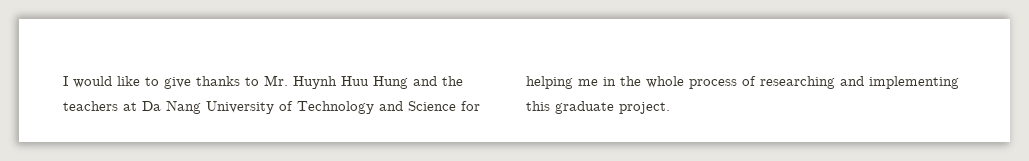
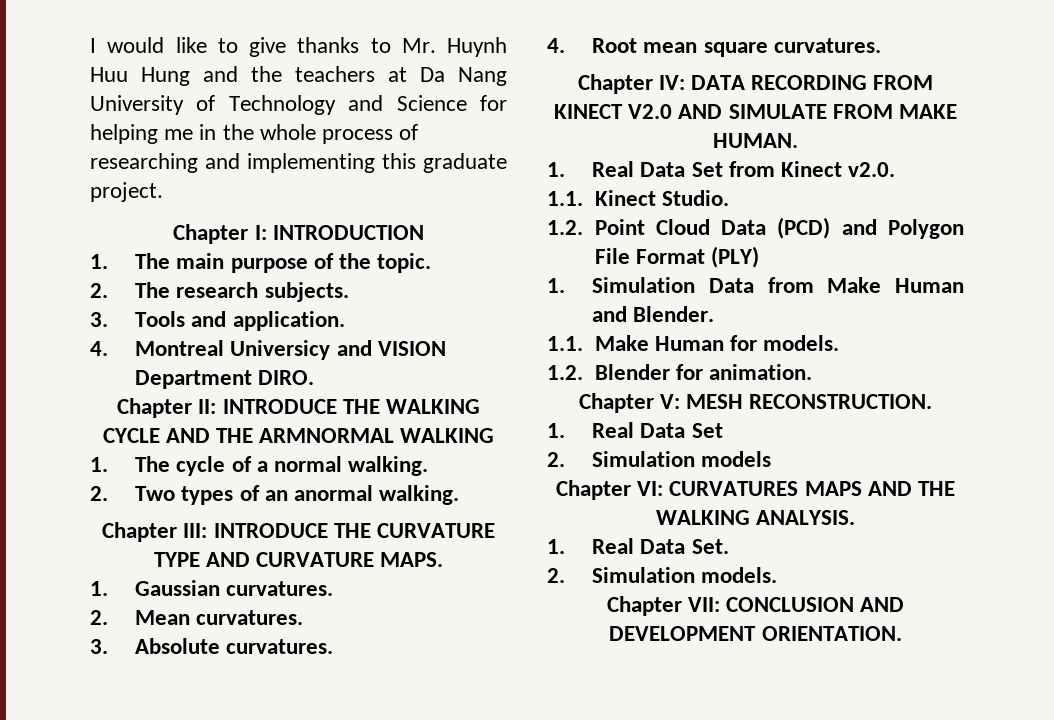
(670, 108) none -> [173,224,424,244] [90,253,432,273] [90,282,349,302] [90,311,345,331] [90,340,446,360] [135,370,315,389] [117,398,480,418] [102,428,495,443] [90,456,429,476] [90,485,460,505] [102,522,495,542] [153,552,444,567] [90,580,334,596] [90,610,304,625] [90,638,334,654] [547,38,881,57] [577,74,934,94] [553,104,958,119] [713,133,798,148] [547,161,896,177] [547,190,729,206] [547,217,964,239] [594,246,759,268] [547,277,964,293] [592,306,715,322] [547,335,840,351] [547,364,812,380] [578,393,933,413] [547,422,723,438] [547,451,772,467] [555,480,956,500] [655,510,856,525] [547,538,729,554] [547,567,778,583] [606,596,905,616] [609,626,902,641] // Chapter I: INTRODUCTION // 1. The main purpose of the topic. // 2. The research subjects. // 3. Tools and application. // 4. Montreal Universicy and VISION Department DIRO. // Chapter II: INTRODUCE THE WALKING CYCLE AND THE ARMNORMAL WALKING // 1. The cycle of a normal walking. // 2. Two types of an anormal walking. // Chapter III: INTRODUCE THE CURVATURE TYPE AND CURVATURE MAPS. // 1. Gaussian curvatures. // 2. Mean curvatures. // 3. Absolute curvatures. // 4. Root mean square curvatures. // Chapter IV: DATA RECORDING FROM KINECT V2.0 AND SIMULATE FROM MAKE HUMAN. // 1. Real Data Set from Kinect v2.0. // 1.1. Kinect Studio. // 1.2. Point Cloud Data (PCD) and Polygon File Format (PLY) // 1. Simulation Data from Make Human and Blender. // 1.1. Make Human for models. // 1.2. Blender for animation. // Chapter V: MESH RECONSTRUCTION. // 1. Real Data Set // 2. Simulation models // Chapter VI: CURVATURES MAPS AND THE WALKING ANALYSIS. // 1. Real Data Set. // 2. Simulation models. // Chapter VII: CONCLUSION AND DEVELOPMENT ORIENTATION.

